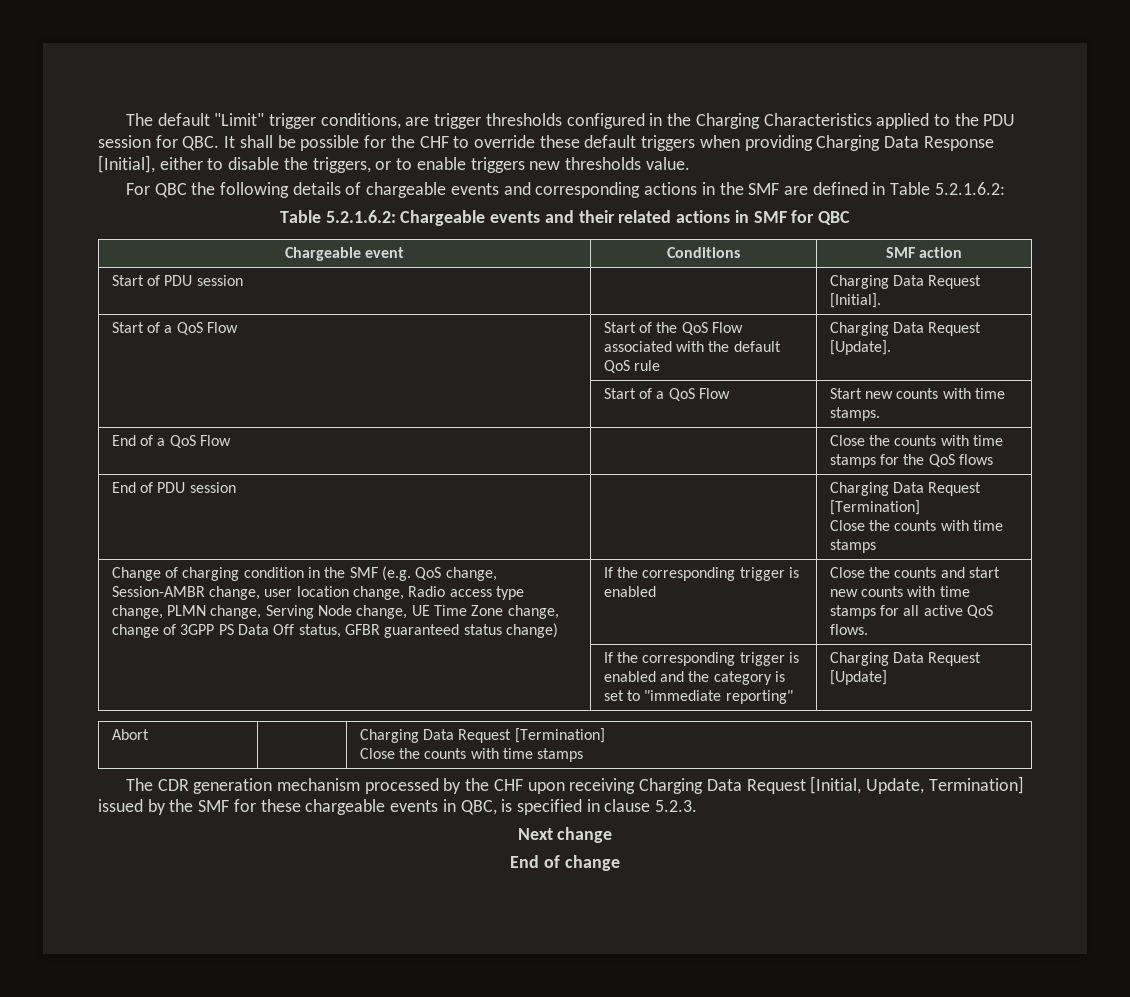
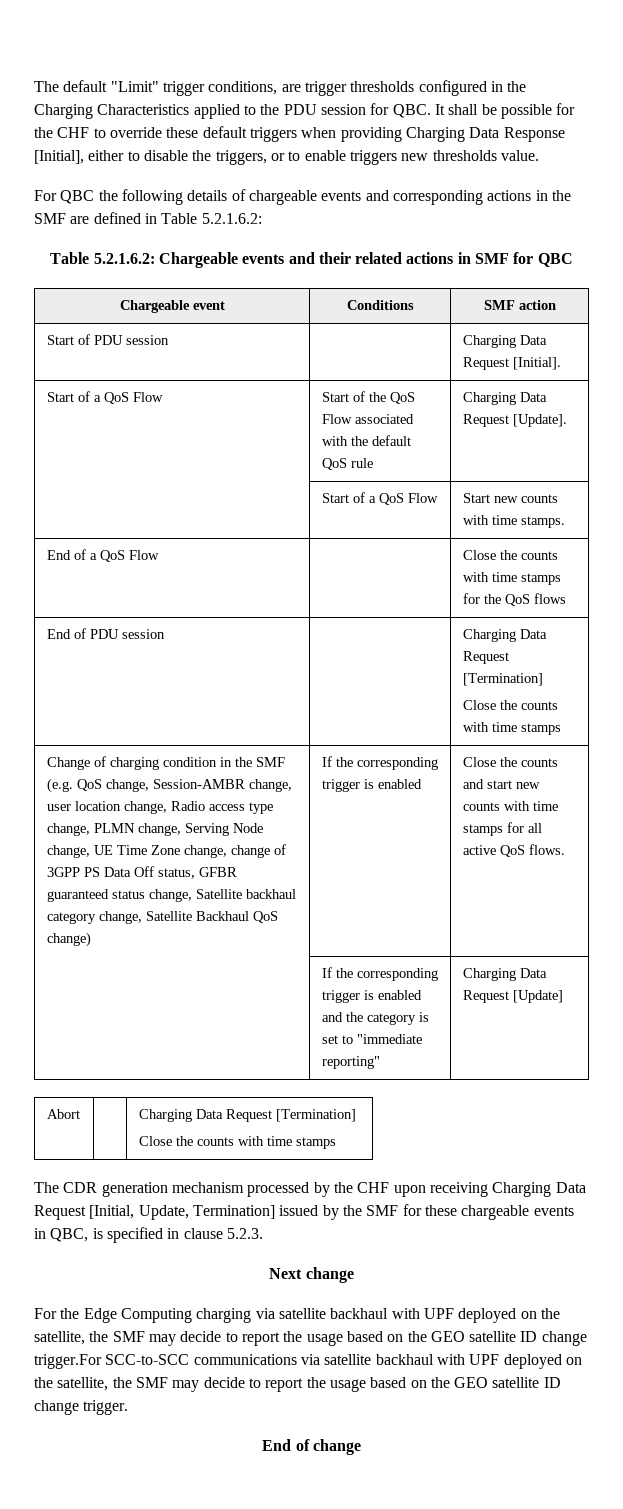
(502, 629) none -> [148,889,296,902] [46,911,278,924] change, Satellite backhaul category change, Satellite Backhaul QoS
(613, 835) none -> [34,1308,560,1323] [34,1331,587,1346] [34,1354,582,1369] [34,1377,561,1392] [34,1400,129,1415] // For the Edge Computing charging via satellite backhaul with UPF deployed on the satellite, the SMF may decide to report the usage based on the GEO satellite ID change trigger.For SCC-to-SCC communications via satellite backhaul with UPF deployed on the satellite, the SMF may decide to report the usage based on the GEO satellite ID change trigger.

